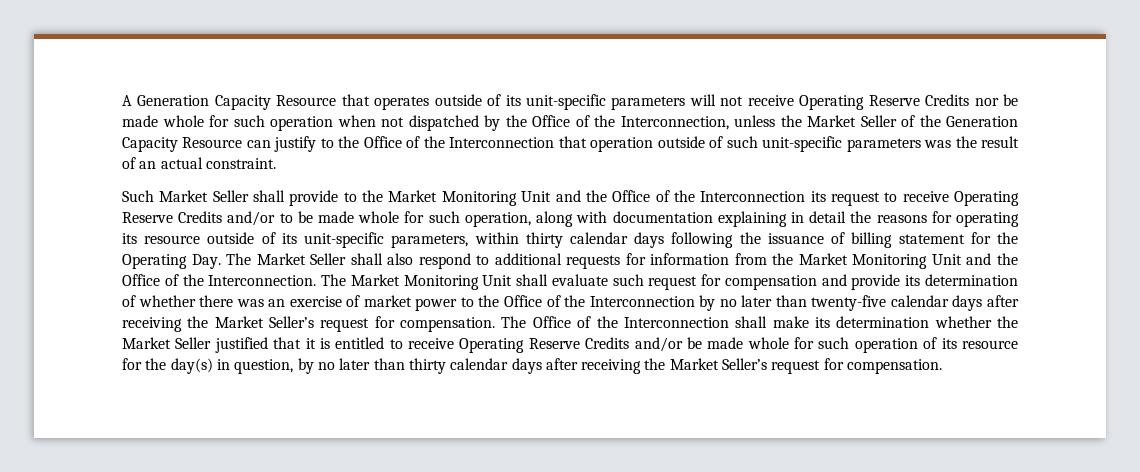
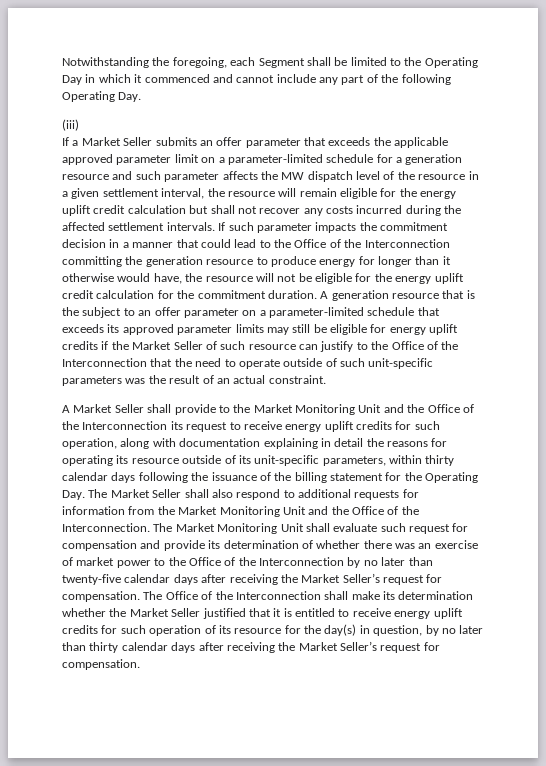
[122,94,1019,110] [122,115,1018,131] [122,137,243,152] A Generation Capacity Resource that operates outside of its unit-specific parameters will not receive Operating Reserve Credits nor be made whole for such operation when not dispatched by the Office of the Interconnection, unless the Market Seller of the Generation Capacity Resource -> [62,57,478,68] [62,74,451,85] [62,91,142,102] [62,119,79,131] [62,137,449,148] [62,154,463,165] [62,171,479,182] [62,188,457,199] [62,205,462,216] [62,222,448,233] [62,239,450,248] [62,256,451,267] [62,273,464,284] [62,290,475,301] [62,307,440,318] [62,324,459,335] [62,341,296,350] Notwithstanding the foregoing, each Segment shall be limited to the Operating Day in which it commenced and cannot include any part of the following Operating Day. // (iii) // If a Market Seller submits an offer parameter that exceeds the applicable approved parameter limit on a parameter-limited schedule for a generation resource and such parameter affects the MW dispatch level of the resource in a given settlement interval, the resource will remain eligible for the energy uplift credit calculation but shall not recover any costs incurred during the affected settlement intervals. If such parameter impacts the commitment decision in a manner that could lead to the Office of the Interconnection committing the generation resource to produce energy for longer than it otherwise would have, the resource will not be eligible for the energy uplift credit calculation for the commitment duration. A generation resource that is the subject to an offer parameter on a parameter-limited schedule that exceeds its approved parameter limits may still be eligible for energy uplift credits if the Market Seller of such resource
[590,137,654,152] operation -> [174,358,280,369] the need to operate
[122,190,154,202] Such -> [62,405,70,413] A
[954,191,1020,206] [122,211,400,226] Operating Reserve Credits and/or to be made whole -> [285,421,392,432] energy uplift credits
(846, 238) none -> [274,472,292,481] the
[459,337,789,353] Operating Reserve Credits and/or be made whole -> [394,608,463,619] [62,625,98,634] energy uplift credits

